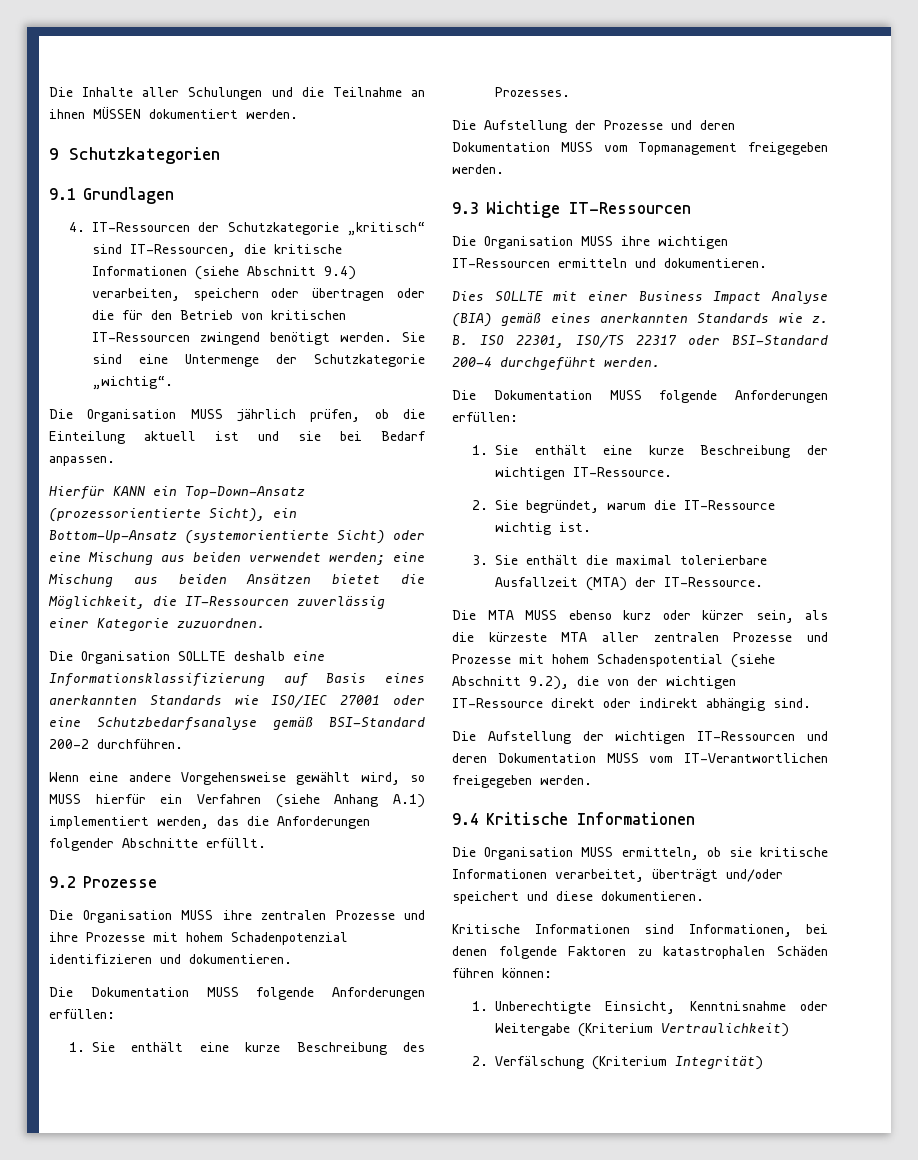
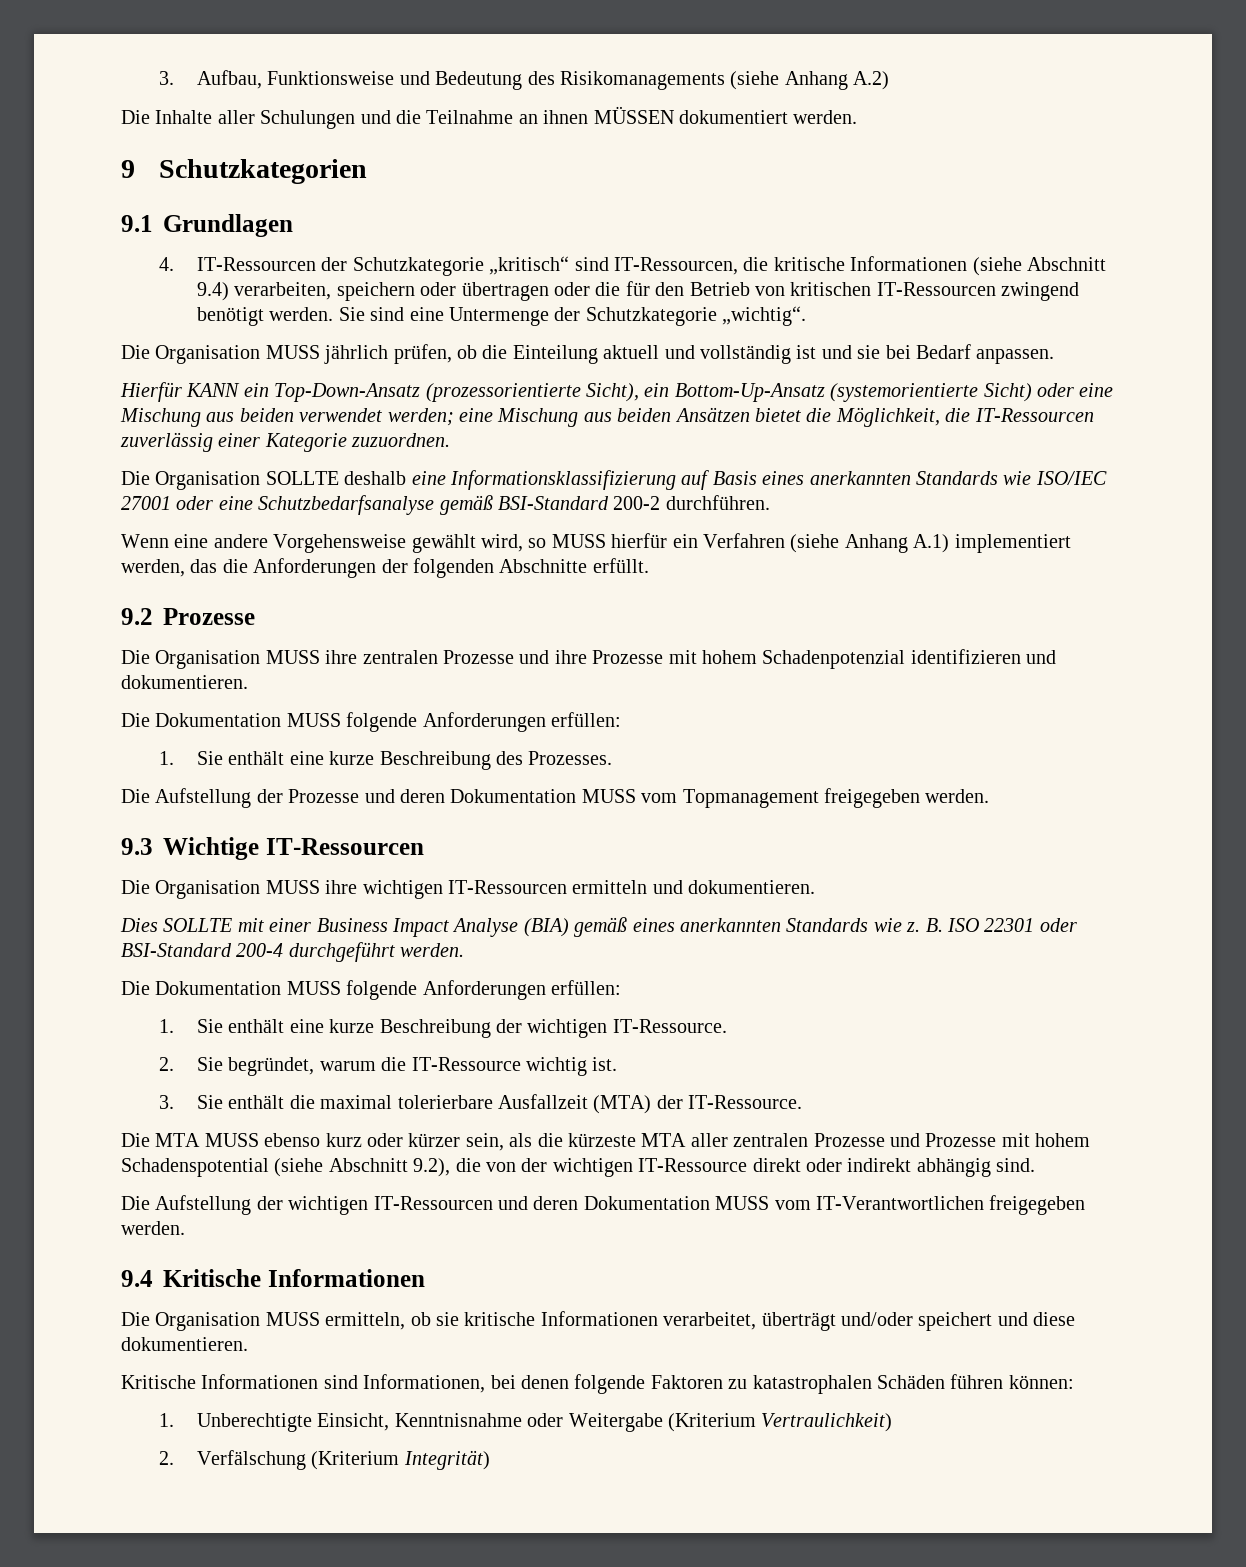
(49, 92) none -> [158,70,890,90] 3. Aufbau, Funktionsweise und Bedeutung des Risikomanagements (siehe Anhang A.2) //
(196, 436) none -> [664,345,791,364] und vollständig
[49,838,114,851] folgender -> [381,558,494,578] der folgenden
[516,335,677,348] 22301, ISO/TS 22317 -> [984,918,1035,932] 22301

